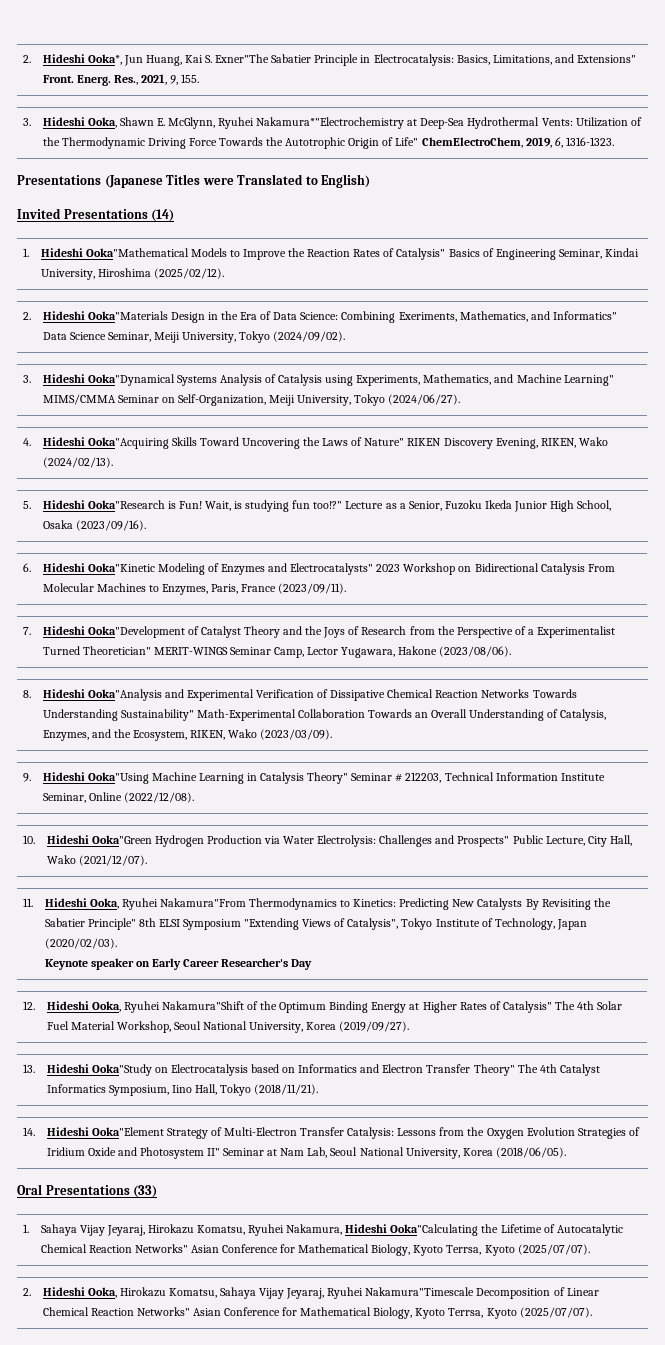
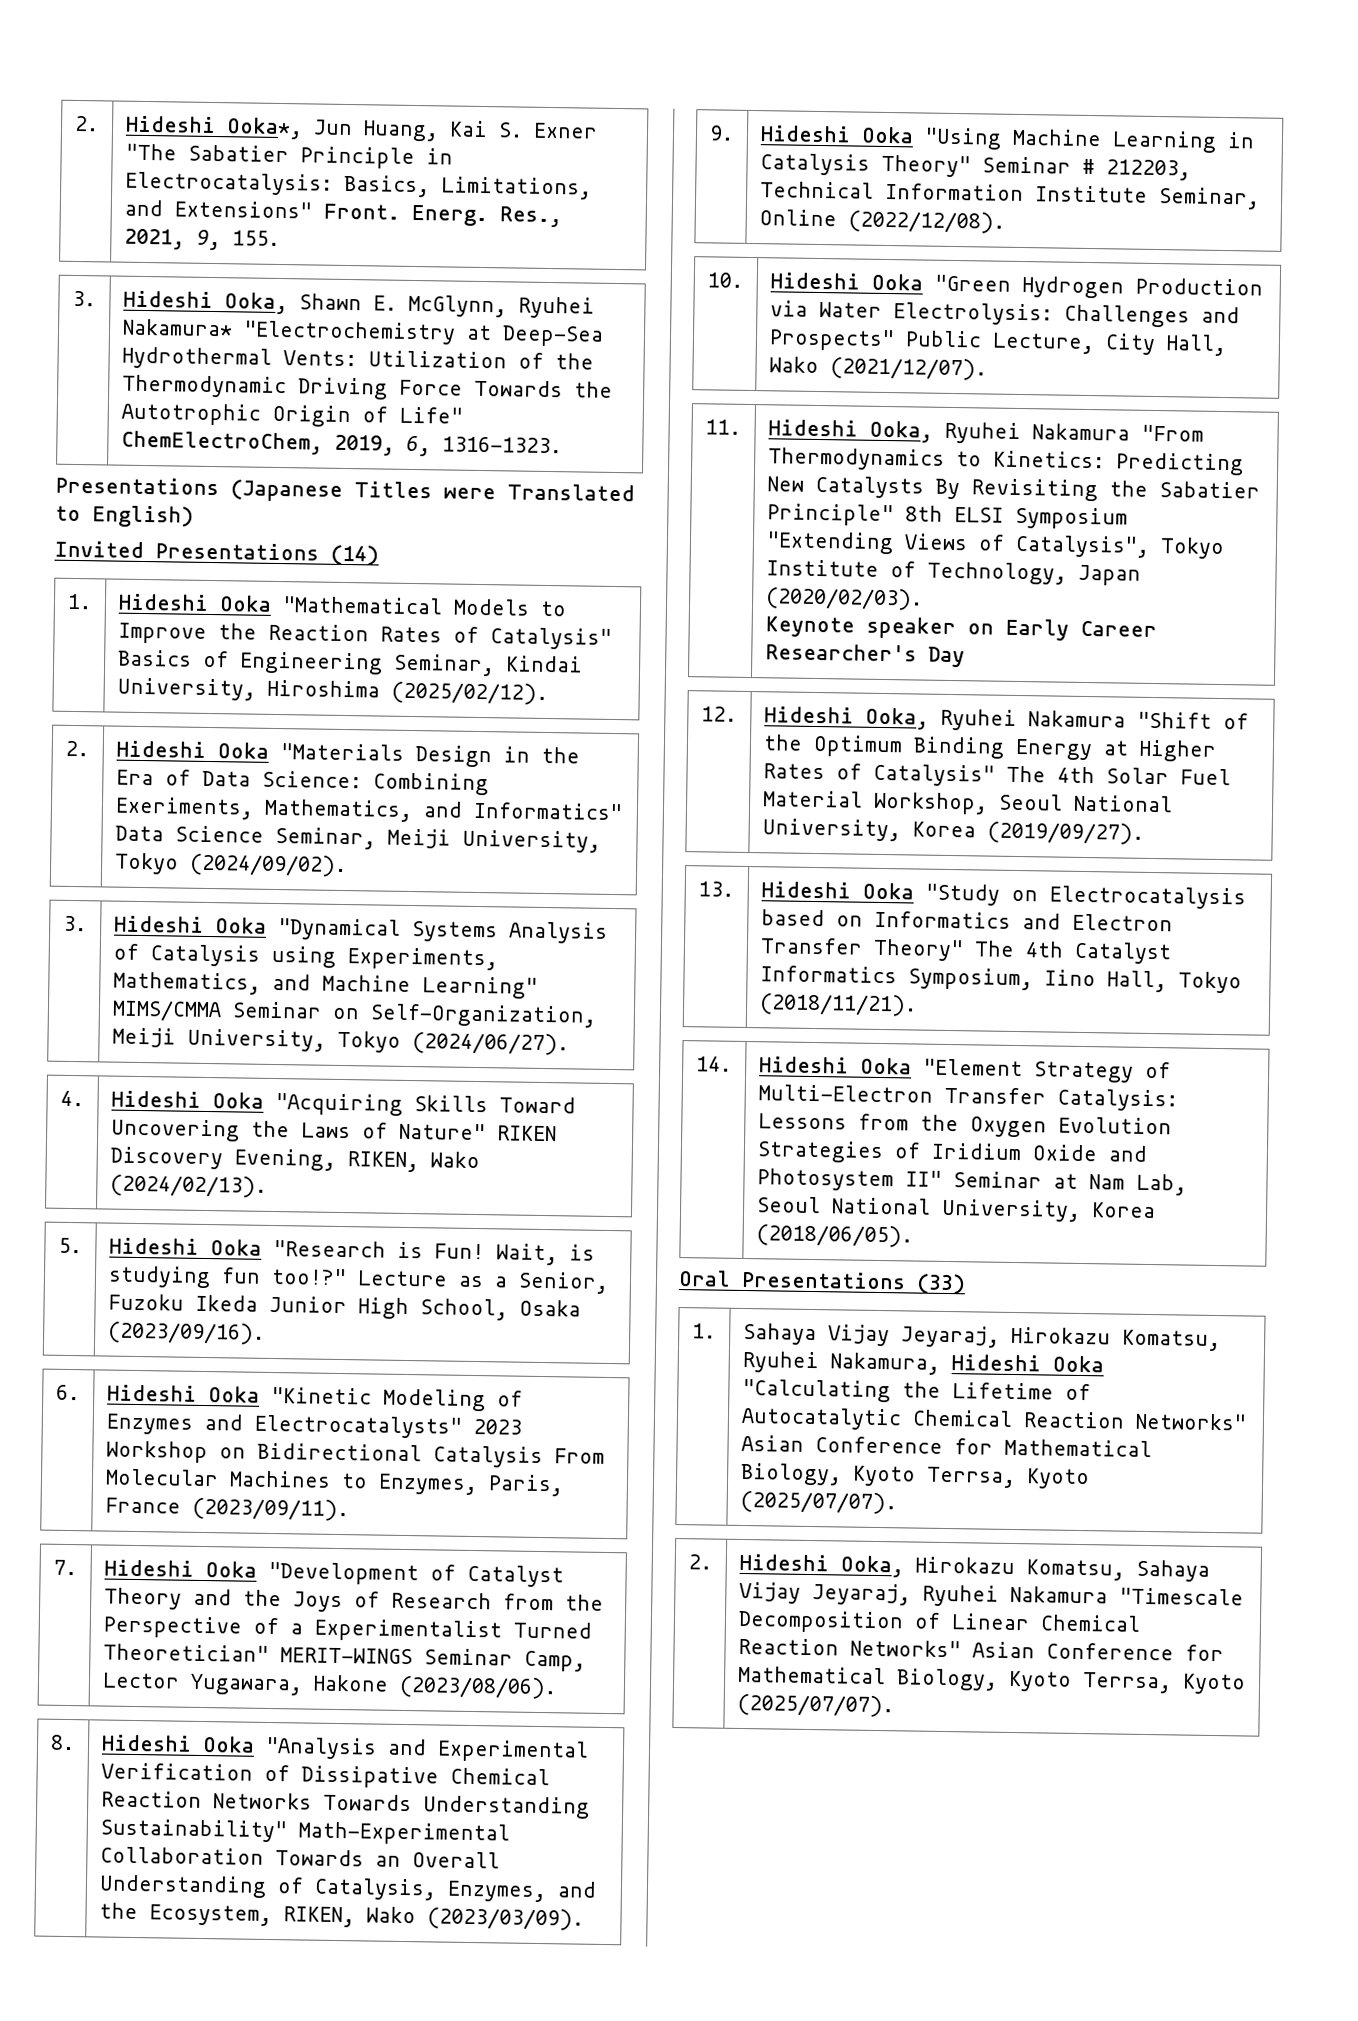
[215,54,270,63] Exner"The -> [532,122,598,139] [124,143,177,161] Exner "The
[256,117,405,129] Nakamura*"Electrochemistry -> [121,318,456,345] Nakamura* "Electrochemistry
[85,248,189,257] Ooka"Mathematical -> [218,595,443,615] Ooka "Mathematical
[87,311,168,320] Ooka"Materials -> [216,742,404,761] Ooka "Materials
[87,374,175,386] Ooka"Dynamical -> [214,917,401,941] Ooka "Dynamical
[87,437,169,449] Ooka"Acquiring -> [211,1092,403,1116] Ooka "Acquiring
[87,500,165,509] Ooka"Research -> [209,1239,386,1258] Ooka "Research
[87,563,155,572] Ooka"Kinetic -> [207,1386,372,1405] Ooka "Kinetic
[87,626,185,638] Ooka"Development -> [204,1561,419,1586] Ooka "Development
[87,689,162,701] Ooka"Analysis -> [201,1736,377,1760] Ooka "Analysis
[87,772,149,784] Ooka"Using -> [860,126,1002,150] Ooka "Using
[91,835,152,844] Ooka"Green -> [870,273,1011,292] Ooka "Green
[159,898,246,907] Nakamura"From -> [1031,423,1204,442] Nakamura "From
[161,1001,244,1010] Nakamura"Shift -> [1027,710,1212,729] Nakamura "Shift
[91,1064,152,1076] Ooka"Study -> [861,882,1000,906] Ooka "Study
[91,1127,164,1136] Ooka"Element -> [859,1057,1023,1077] Ooka "Element
[390,1224,479,1236] Ooka"Calculating -> [1051,1355,1104,1373] [741,1378,891,1403] Ooka "Calculating
[365,1287,475,1296] Nakamura"Timescale -> [1009,1585,1244,1606] Nakamura "Timescale

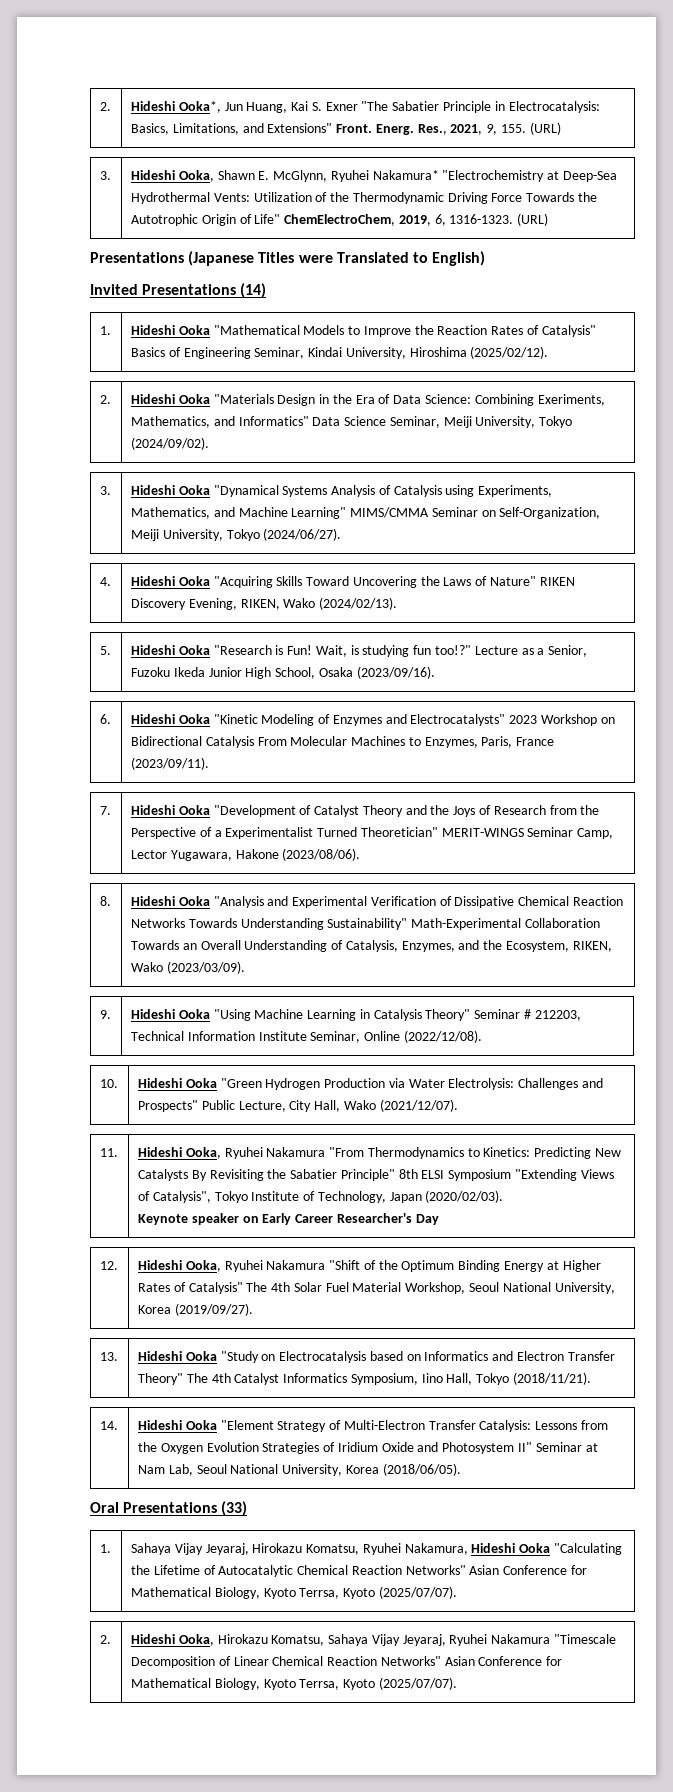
(280, 238) none -> [529,122,561,135] (URL)
(562, 445) none -> [517,213,549,226] (URL)

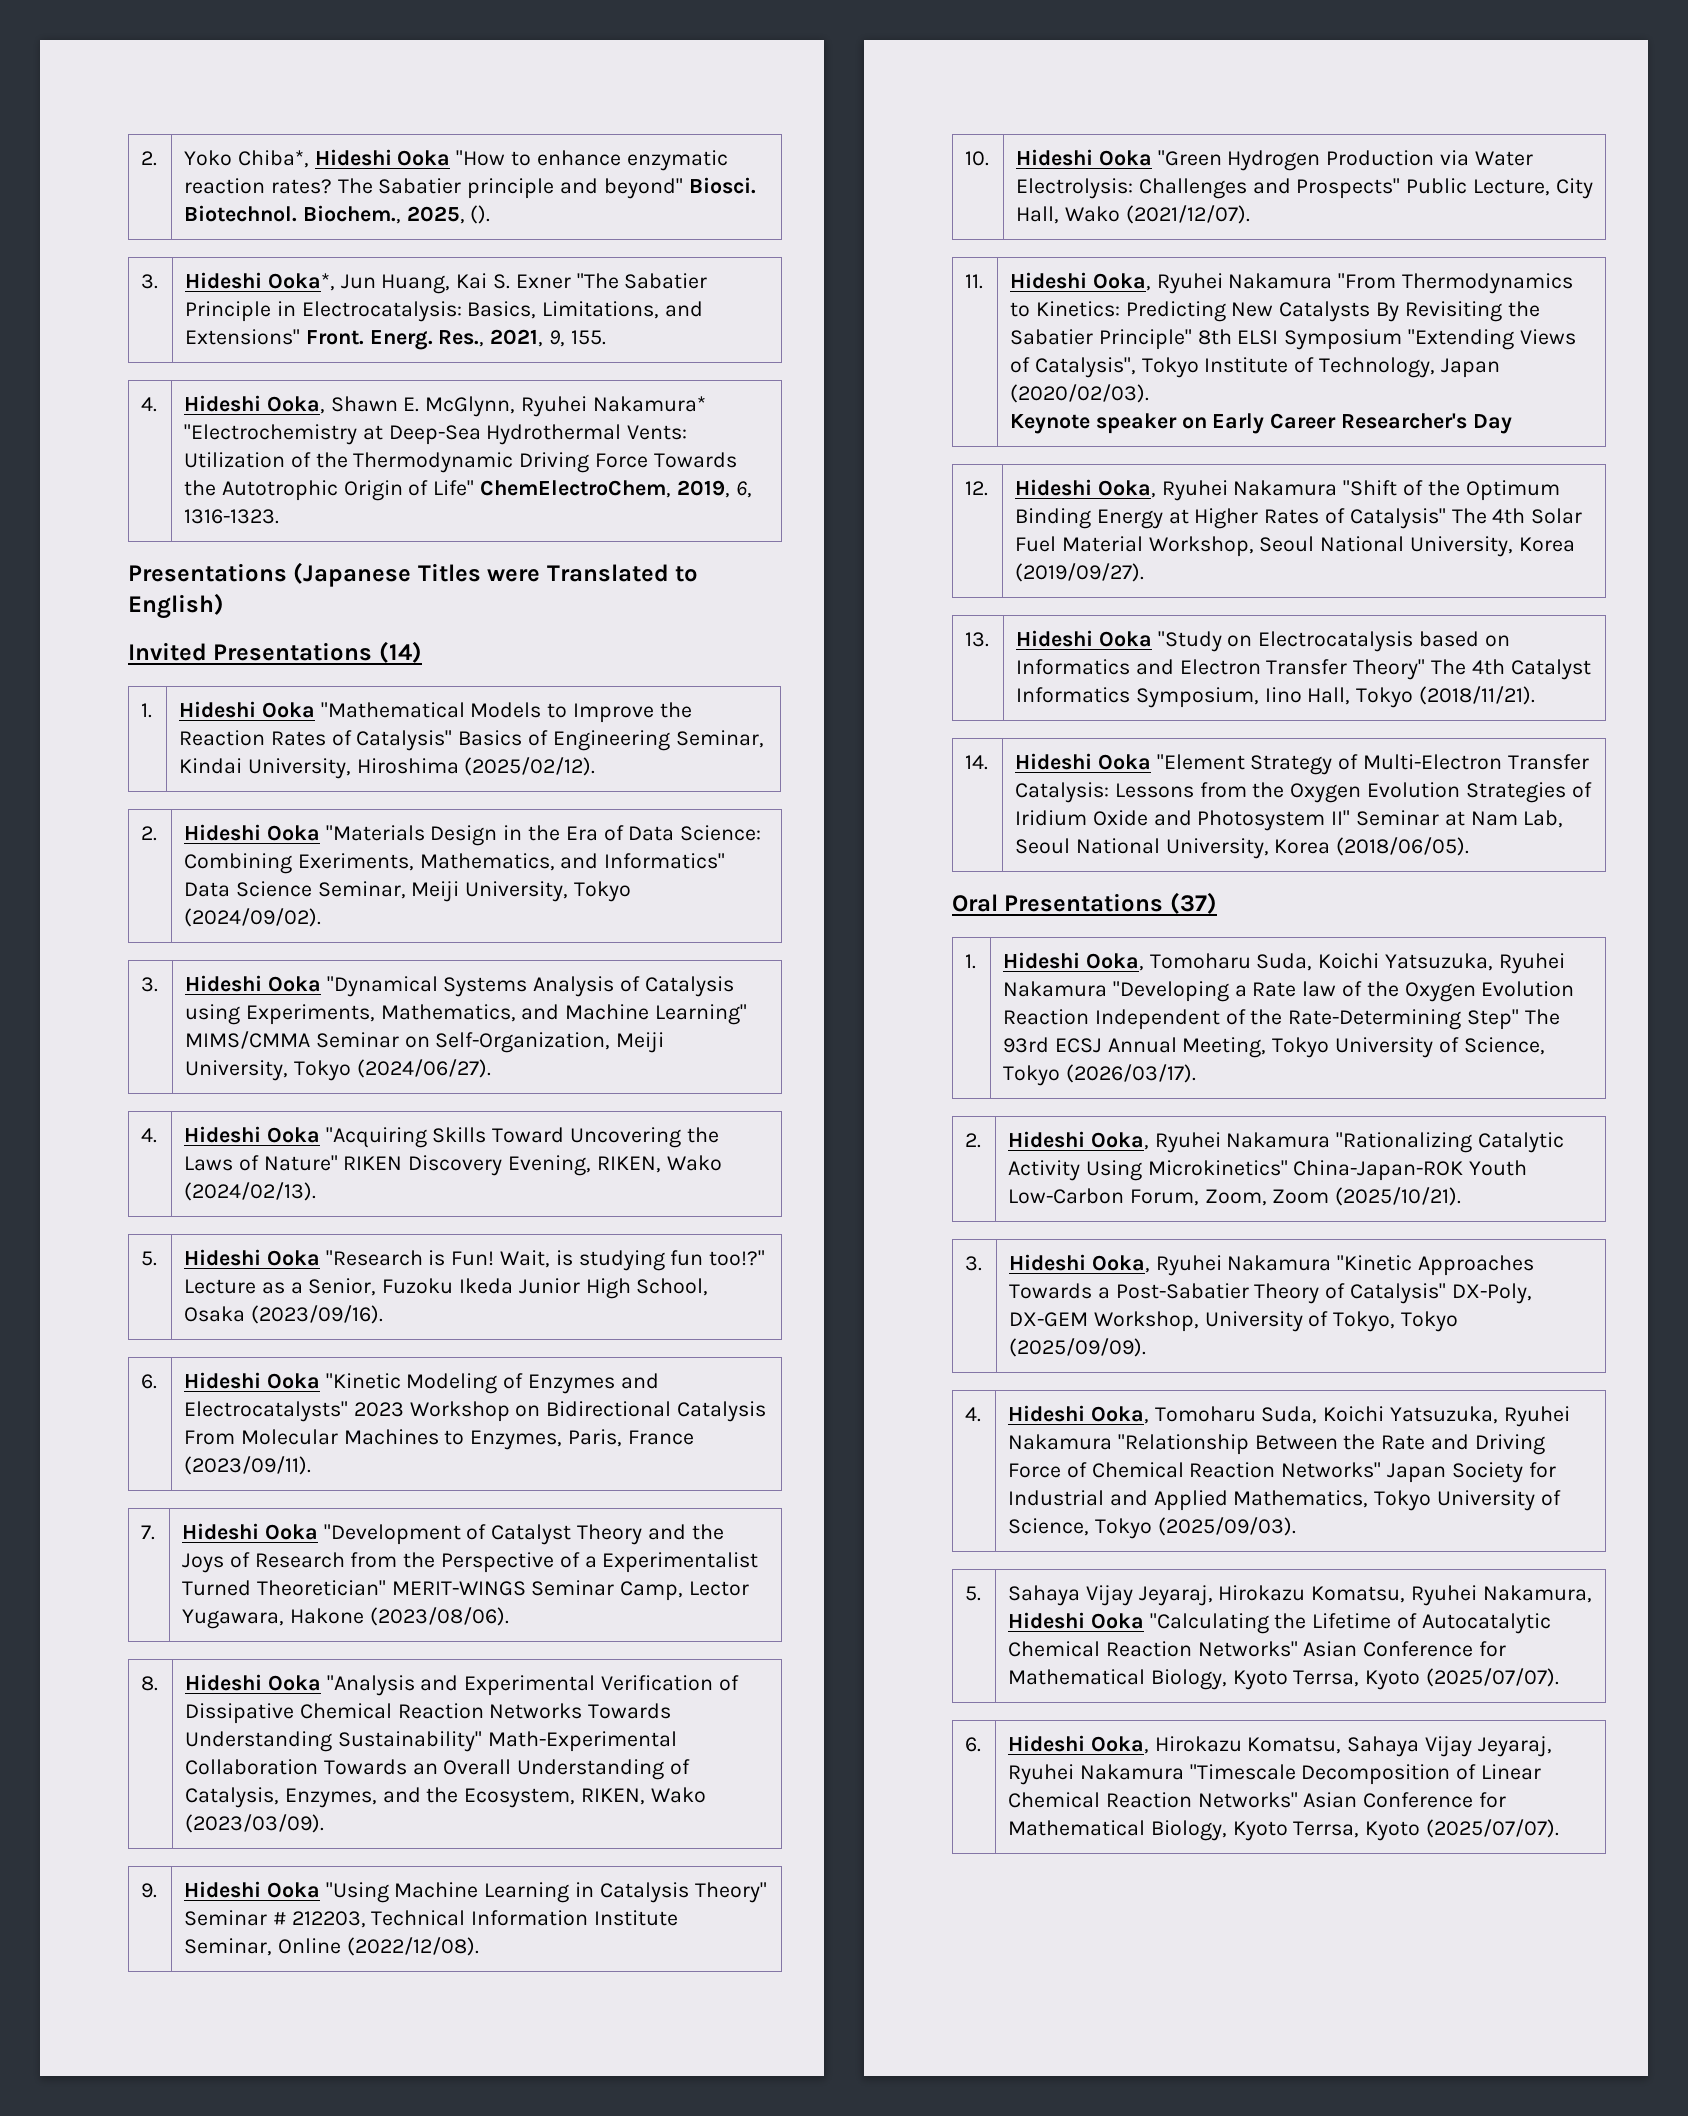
[99,102,111,111] 2. -> [141,151,158,166] [184,149,728,171] [184,177,756,199] [184,205,491,224] [141,274,159,289] 2. | Yoko Chiba*, Hideshi Ooka "How to enhance enzymatic reaction rates? The Sabatier principle and beyond" Biosci. Biotechnol. Biochem., 2025, (). // 3.
[529,122,561,135] [99,171,111,180] (URL) // 3. -> [141,397,158,412] // 4.
[517,213,549,226] (URL) -> (280, 516) none
[221,1501,248,1516] [99,1544,111,1553] (33) // 1. -> [1169,892,1217,914] [965,954,977,969] [1003,952,1565,974] [1003,981,1575,1002] [1003,1009,1560,1030] [1003,1037,1545,1058] [1003,1064,1196,1086] [965,1133,982,1148] [1008,1131,1565,1153] [1008,1160,1528,1181] [1008,1187,1462,1206] [965,1256,983,1271] [1009,1254,1535,1276] [1009,1283,1532,1304] [1009,1311,1459,1332] [1009,1338,1147,1357] [965,1407,982,1422] [1008,1405,1570,1427] [1008,1434,1545,1455] [1008,1462,1556,1483] [1008,1490,1561,1511] [1008,1517,1296,1539] [965,1586,982,1601] (37) // 1. | Hideshi Ooka, Tomoharu Suda, Koichi Yatsuzuka, Ryuhei Nakamura "Developing a Rate law of the Oxygen Evolution Reaction Independent of the Rate-Determining Step" The 93rd ECSJ Annual Meeting, Tokyo University of Science, Tokyo (2026/03/17). // 2. | Hideshi Ooka, Ryuhei Nakamura "Rationalizing Catalytic Activity Using Microkinetics" China-Japan-ROK Youth Low-Carbon Forum, Zoom, Zoom (2025/10/21). // 3. | Hideshi Ooka, Ryuhei Nakamura "Kinetic Approaches Towards a Post-Sabatier Theory of Catalysis" DX-Poly, DX-GEM Workshop, University of Tokyo, Tokyo (2025/09/09). // 4. | Hideshi Ooka, Tomoharu Suda, Koichi Yatsuzuka, Ryuhei Nakamura "Relationship Between the Rate and Driving Force of Chemical Reaction Networks" Japan Society for Industrial and Applied Mathematics, Tokyo University of Science, Tokyo (2025/09/03). // 5.
[99,1635,111,1644] 2. -> [965,1737,982,1752] 6.

